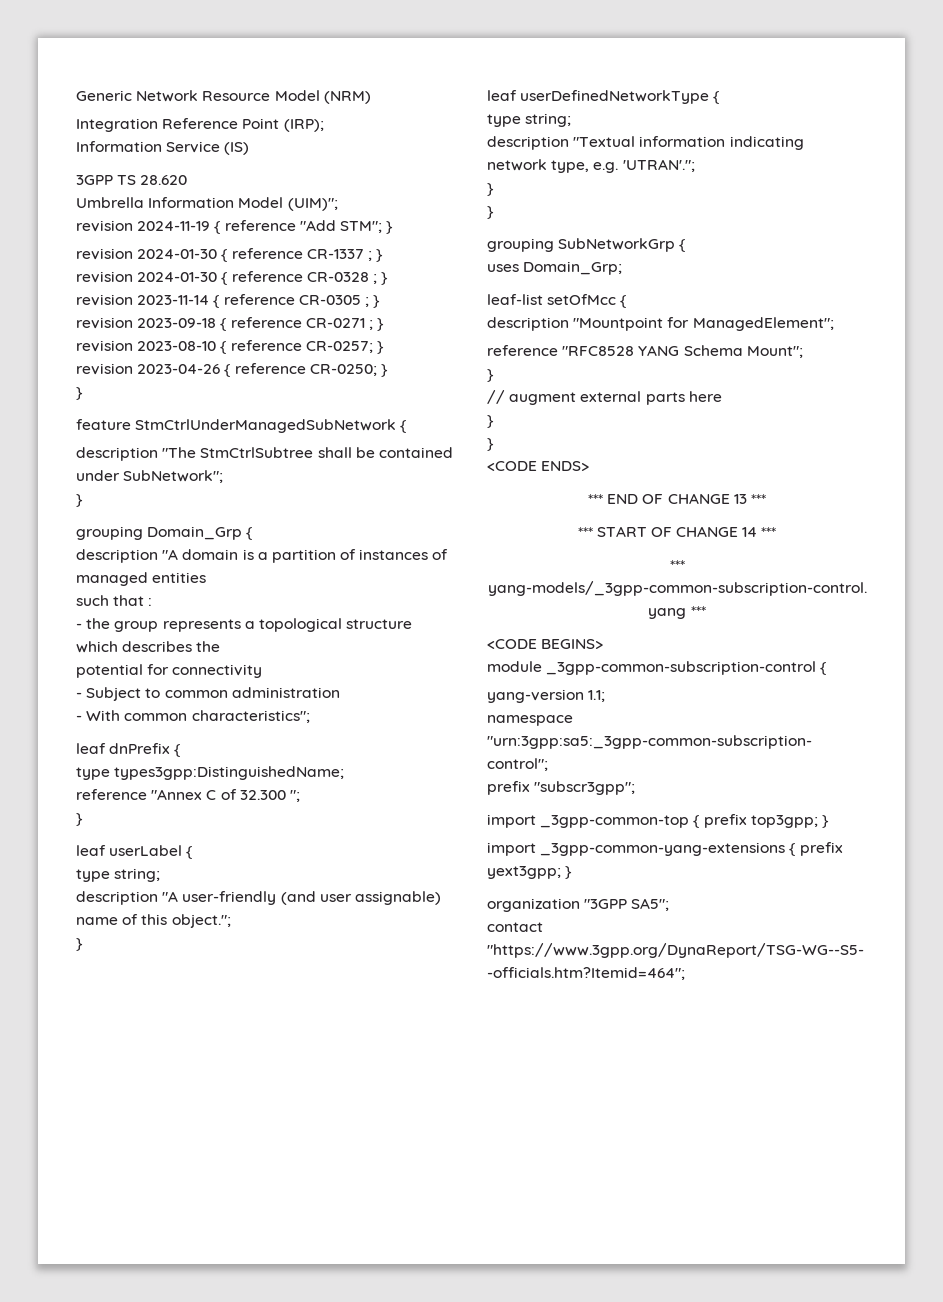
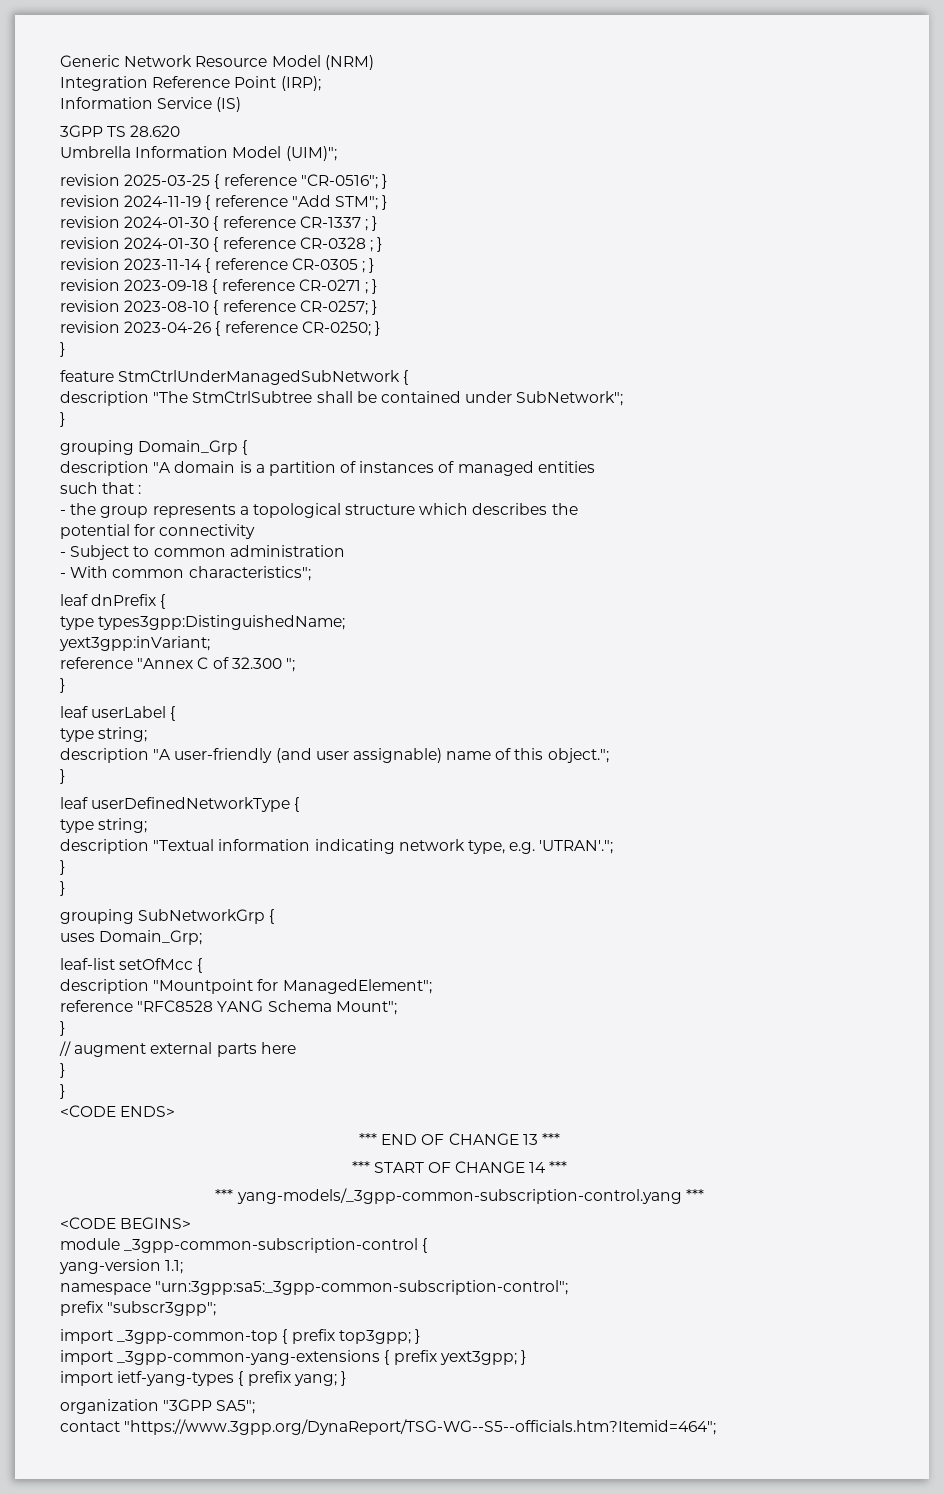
(338, 204) none -> [60,174,387,189] // revision 2025-03-25 { reference "CR-0516"; }
(345, 773) none -> [59,636,210,651] // yext3gpp:inVariant;
(573, 872) none -> [60,1371,346,1386] // import ietf-yang-types { prefix yang; }

